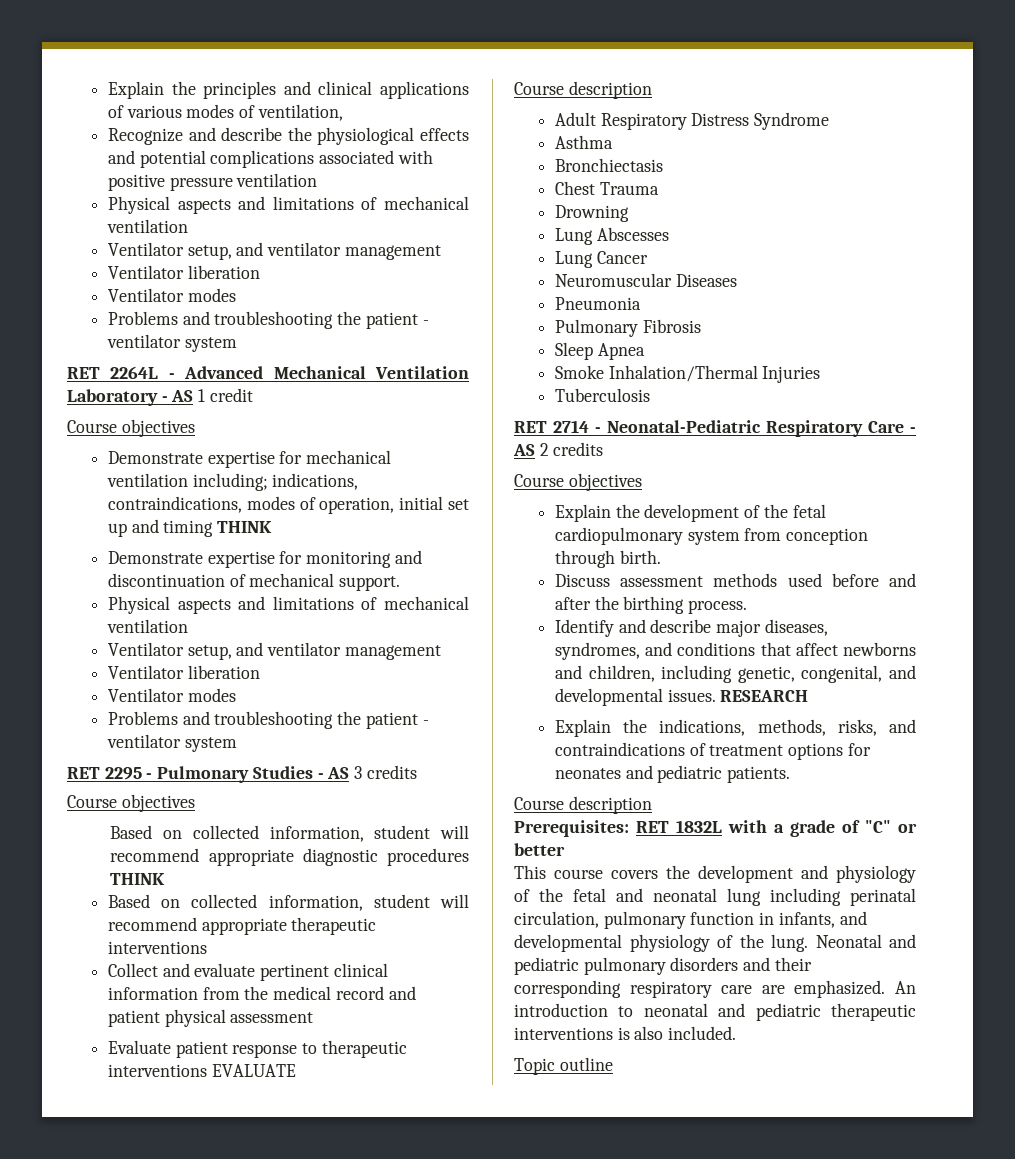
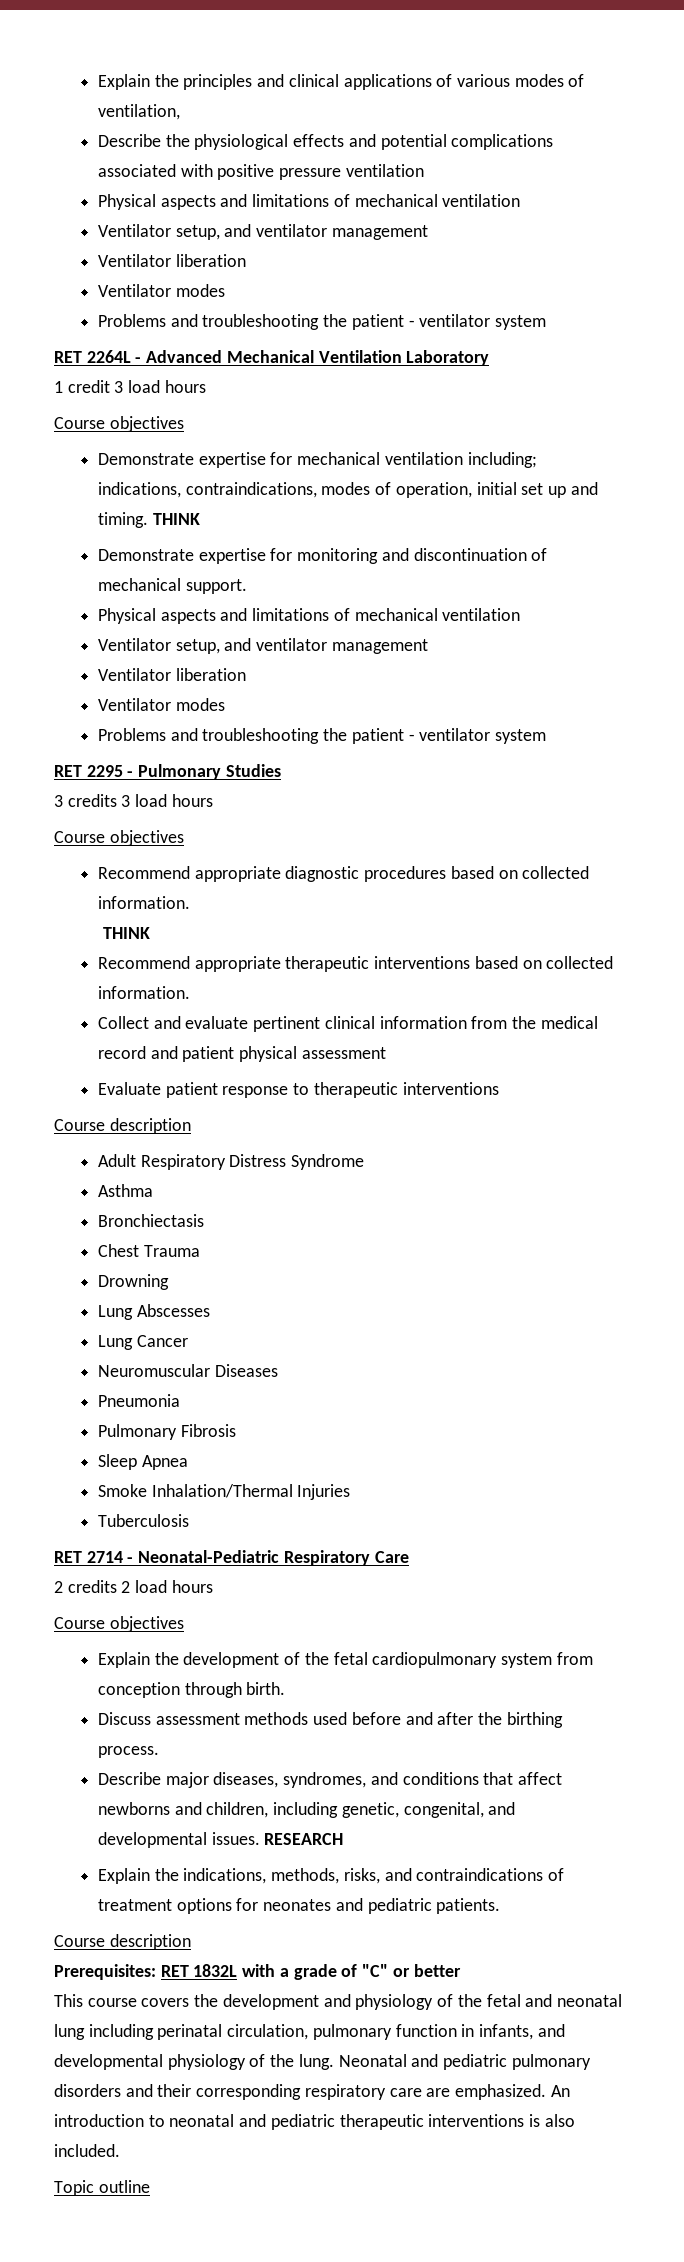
[107,127,283,145] Recognize and describe -> [97,134,161,147] Describe
[161,390,194,402] - AS -> (490, 358) //
(253, 395) none -> [114,380,206,393] 3 load hours
[163,520,214,537] timing -> [97,512,148,528] timing.
[317,767,350,779] - AS -> (281, 770) //
[67,794,195,812] [110,825,469,842] [110,848,470,866] [110,873,166,885] [107,894,469,911] [107,917,197,931] // Course objectives // Based on collected information, student will recommend appropriate diagnostic procedures THINK // Based on collected information, student will recommend -> [121,794,213,807] [54,830,184,846] [97,866,590,882] [97,896,190,909] [103,927,151,939] [97,956,190,969] 3 load hours // Course objectives // Recommend appropriate diagnostic procedures based on collected information. // THINK // Recommend
(207, 947) none -> [474,956,614,969] [97,986,190,999] based on collected information.
[211,1064,296,1077] EVALUATE -> (499, 1088) none
[910,427,916,433] [513,444,535,456] - AS -> (409, 1557) //
(604, 449) none -> [121,1580,213,1593] 2 load hours
[554,619,712,637] Identify and describe -> [97,1772,161,1785] Describe

